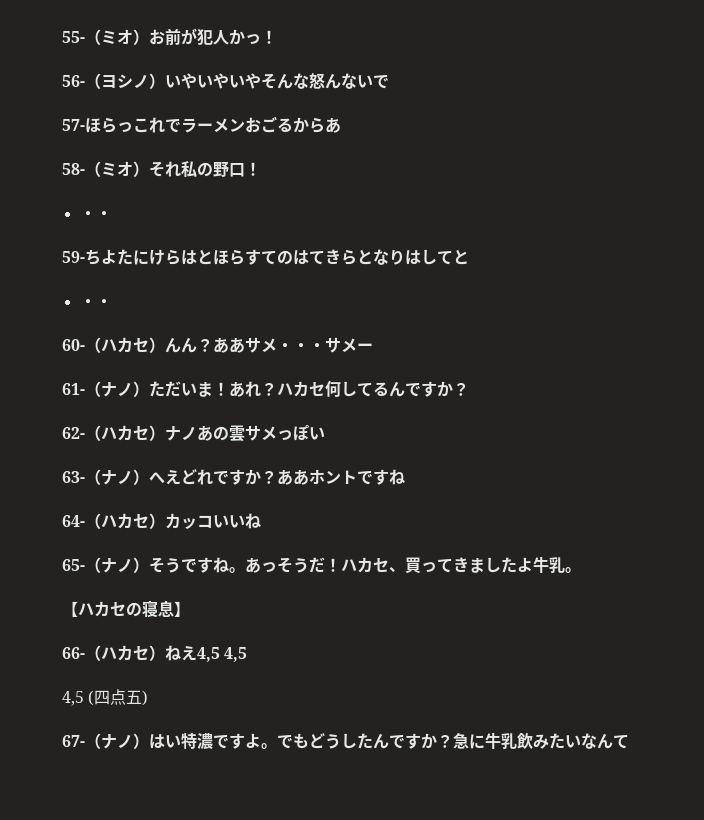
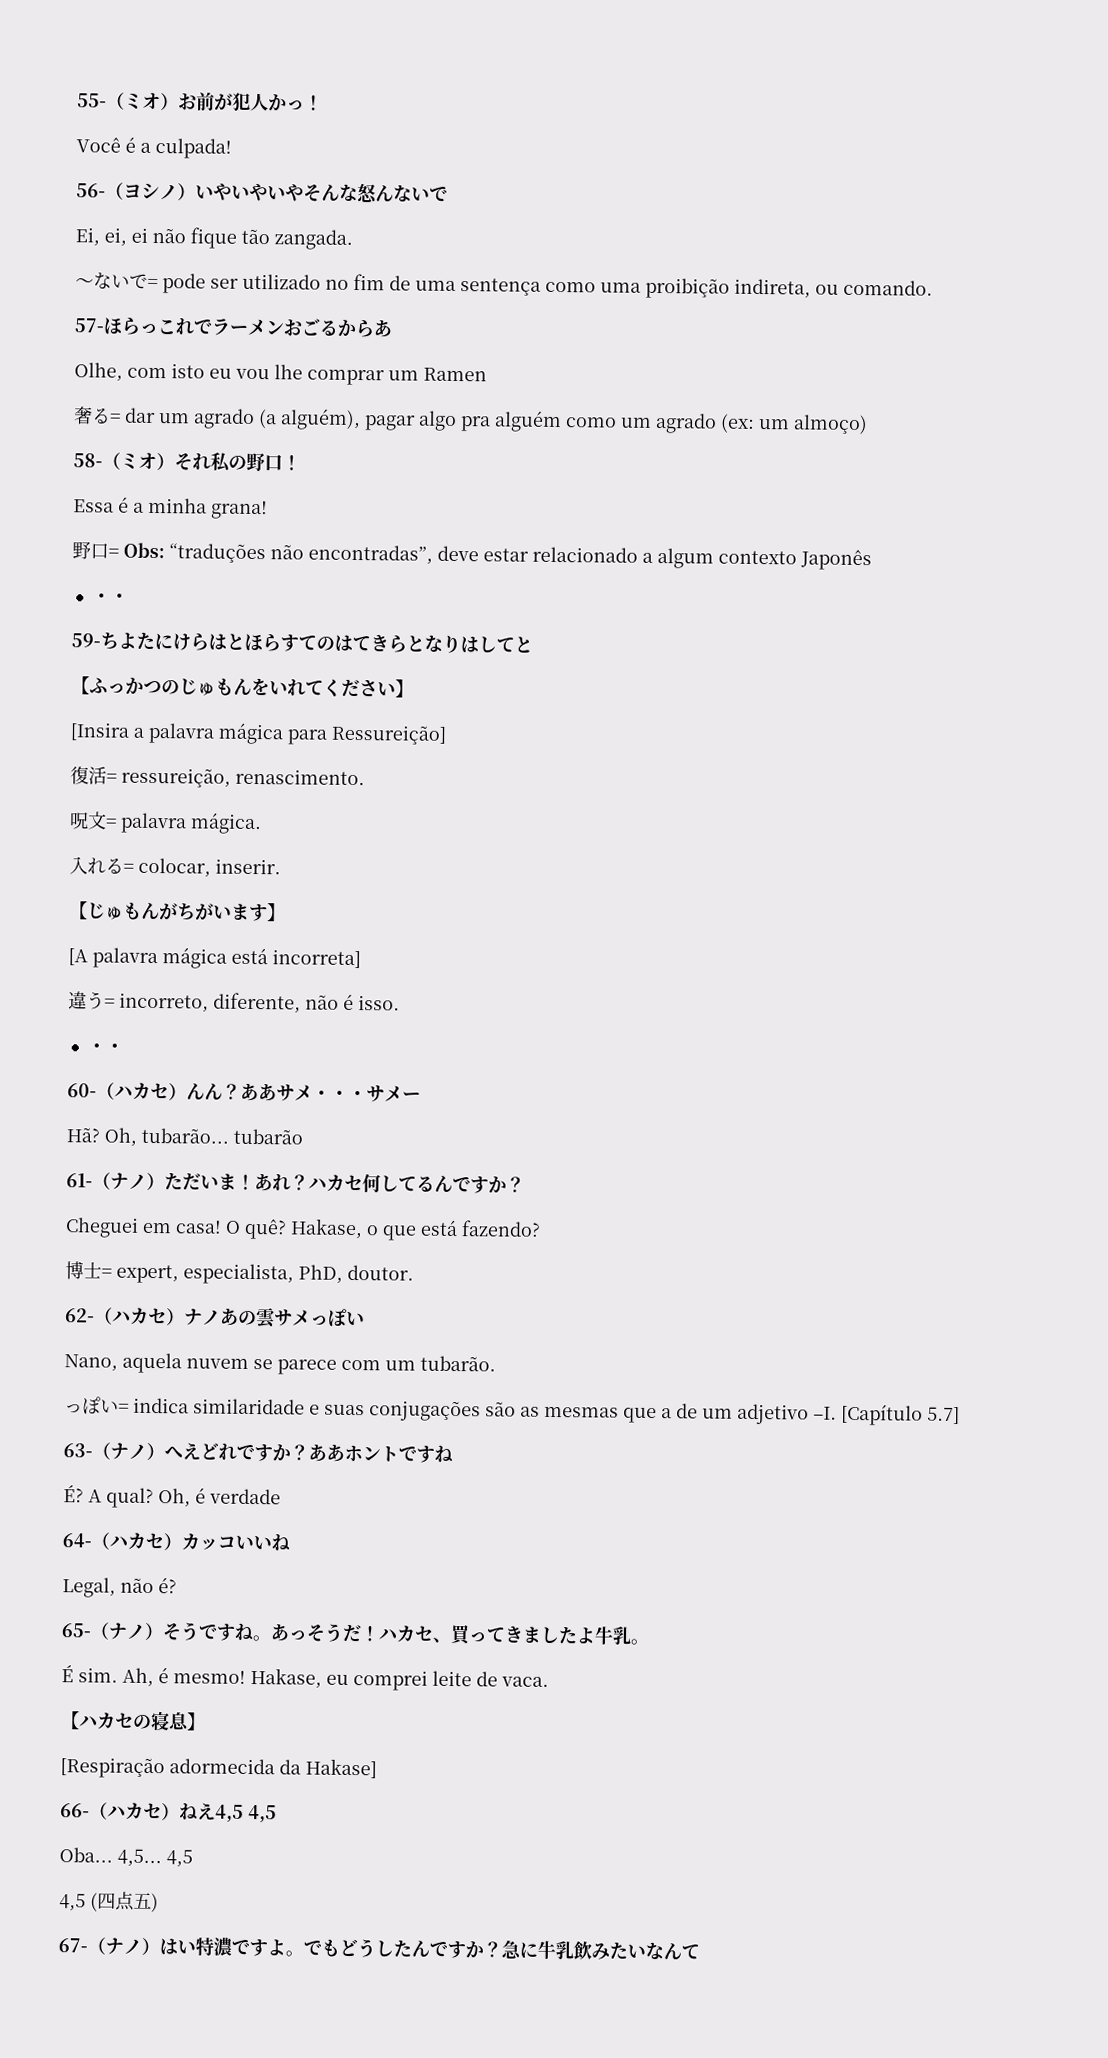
(277, 37) none -> [76,136,232,159] // Você é a culpada!
(389, 81) none -> [75,227,353,250] [75,272,933,299] // Ei, ei, ei não fique tão zangada. // ～ないで= pode ser utilizado no fim de uma sentença como uma proibição indireta, ou comando.
(341, 125) none -> [74,362,487,386] [73,406,868,435] // Olhe, com isto eu vou lhe comprar um Ramen // 奢る= dar um agrado (a alguém), pagar algo pra alguém como um agrado (ex: um almoço)
(261, 169) none -> [73,496,268,520] [72,541,872,571] // Essa é a minha grana! // 野口= Obs: “traduções não encontradas”, deve estar relacionado a algum contexto Japonês
(469, 257) none -> [71,676,414,698] [70,722,447,745] [70,766,365,788] [69,811,262,835] [69,856,281,878] [69,901,286,922] [68,947,361,969] [68,991,400,1014] // 【ふっかつのじゅもんをいれてください】 // [Insira a palavra mágica para Ressureição] // 復活= ressureição, renascimento. // 呪文= palavra mágica. // 入れる= colocar, inserir. // 【じゅもんがちがいます】 // [A palavra mágica está incorreta] // 違う= incorreto, diferente, não é isso.
(373, 347) none -> [66,1127,303,1147] // Hã? Oh, tubarão... tubarão
(469, 389) none -> [65,1217,541,1241] [65,1261,414,1285] // Cheguei em casa! O quê? Hakase, o que está fazendo? // 博士= expert, especialista, PhD, doutor.
(325, 433) none -> [64,1352,496,1375] [64,1396,960,1426] // Nano, aquela nuvem se parece com um tubarão. // っぽい= indica similaridade e suas conjugações são as mesmas que a de um adjetivo –I. [Capítulo 5.7]
(405, 477) none -> [63,1485,281,1509] // É? A qual? Oh, é verdade
(261, 521) none -> [62,1577,177,1598] // Legal, não é?
(581, 570) none -> [61,1665,549,1691] // É sim. Ah, é mesmo! Hakase, eu comprei leite de vaca.
(190, 609) none -> [60,1757,377,1779] // [Respiração adormecida da Hakase]
(248, 654) none -> [59,1847,193,1868] // Oba... 4,5... 4,5

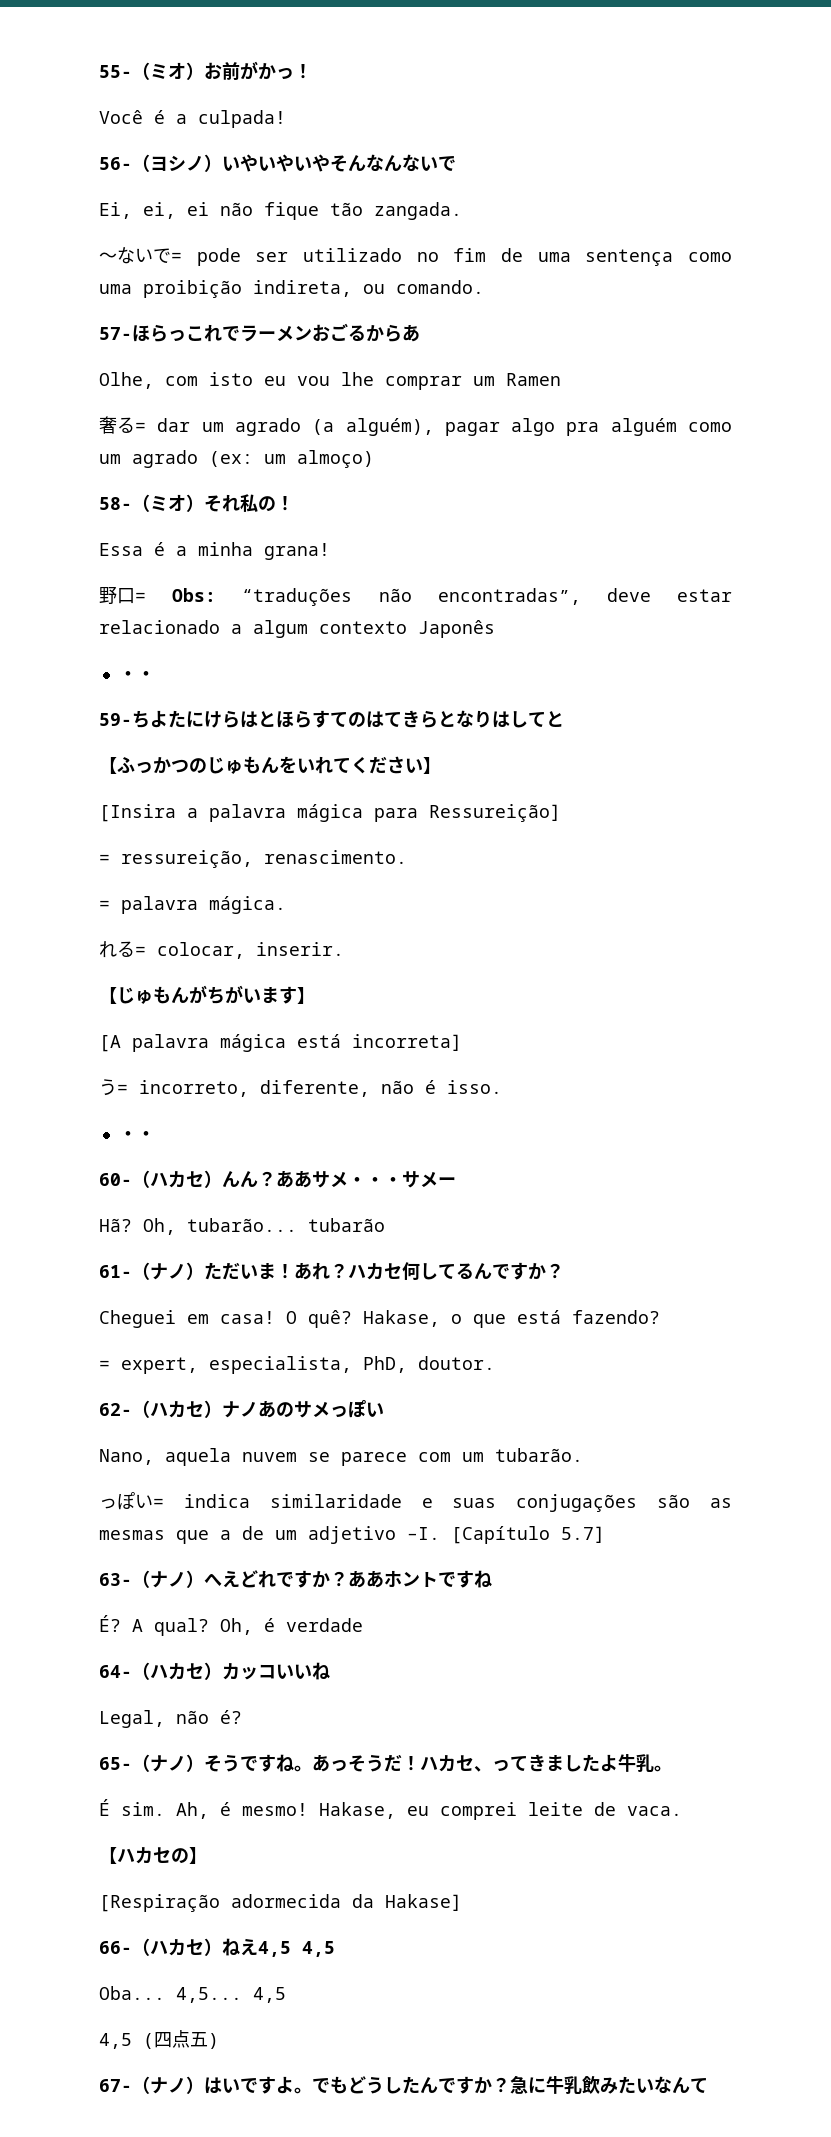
[232,92,269,112] 犯人 -> (258, 70) none
[357,184,378,204] 怒 -> (384, 163) none
[246,452,283,472] 野口 -> (276, 504) none
[70,766,107,785] 復活 -> (561, 813) none
[69,811,107,830] 呪文 -> (407, 857) none
[69,856,88,875] 入 -> (286, 905) none
[68,991,87,1010] 違 -> (462, 1042) none
[65,1261,102,1280] 博士 -> (660, 1317) none
[256,1307,275,1328] 雲 -> (294, 1410) none
[450,1625,472,1646] 買 -> (492, 1769) none
[151,1711,190,1731] 寝息 -> (189, 1856) none
[195,1936,232,1956] 特濃 -> (240, 2085) none

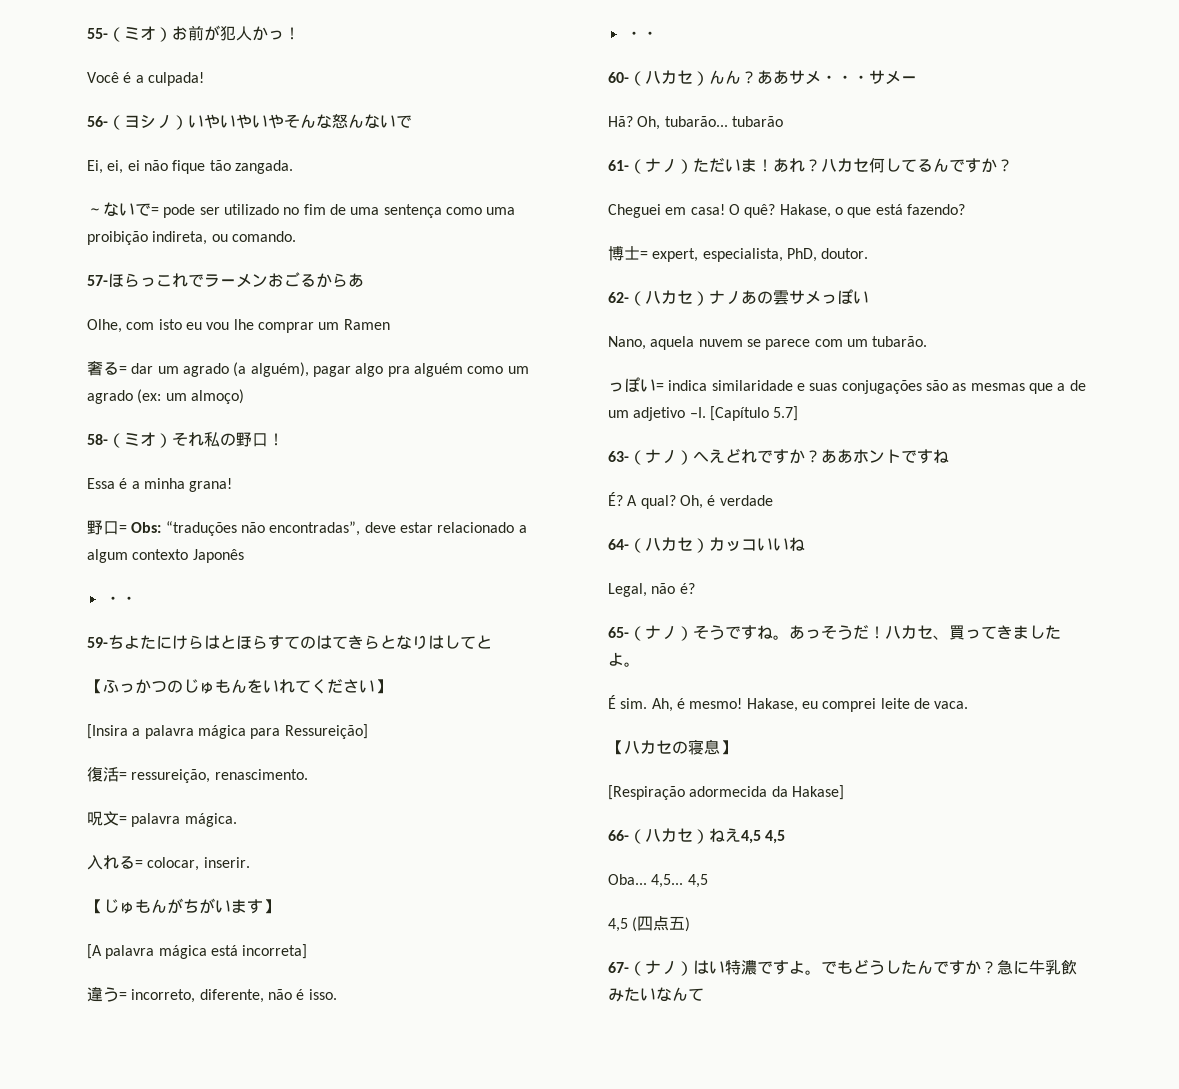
(258, 70) none -> [220,26,252,41] 犯人
(384, 163) none -> [332,114,348,129] 怒
(276, 504) none -> [236,432,268,447] 野口
(561, 813) none -> [87,767,119,782] 復活
(407, 857) none -> [87,811,119,826] 呪文
(286, 905) none -> [87,855,103,870] 入
(462, 1042) none -> [87,987,103,1002] 違
(660, 1317) none -> [608,246,640,261] 博士
(294, 1410) none -> [773,290,789,305] 雲
(492, 1769) none -> [949,625,965,640] 買
[618,1754,654,1772] 牛乳 -> (624, 659) none
(189, 1856) none -> [688,739,720,755] 寝息
(240, 2085) none -> [725,960,757,975] 特濃

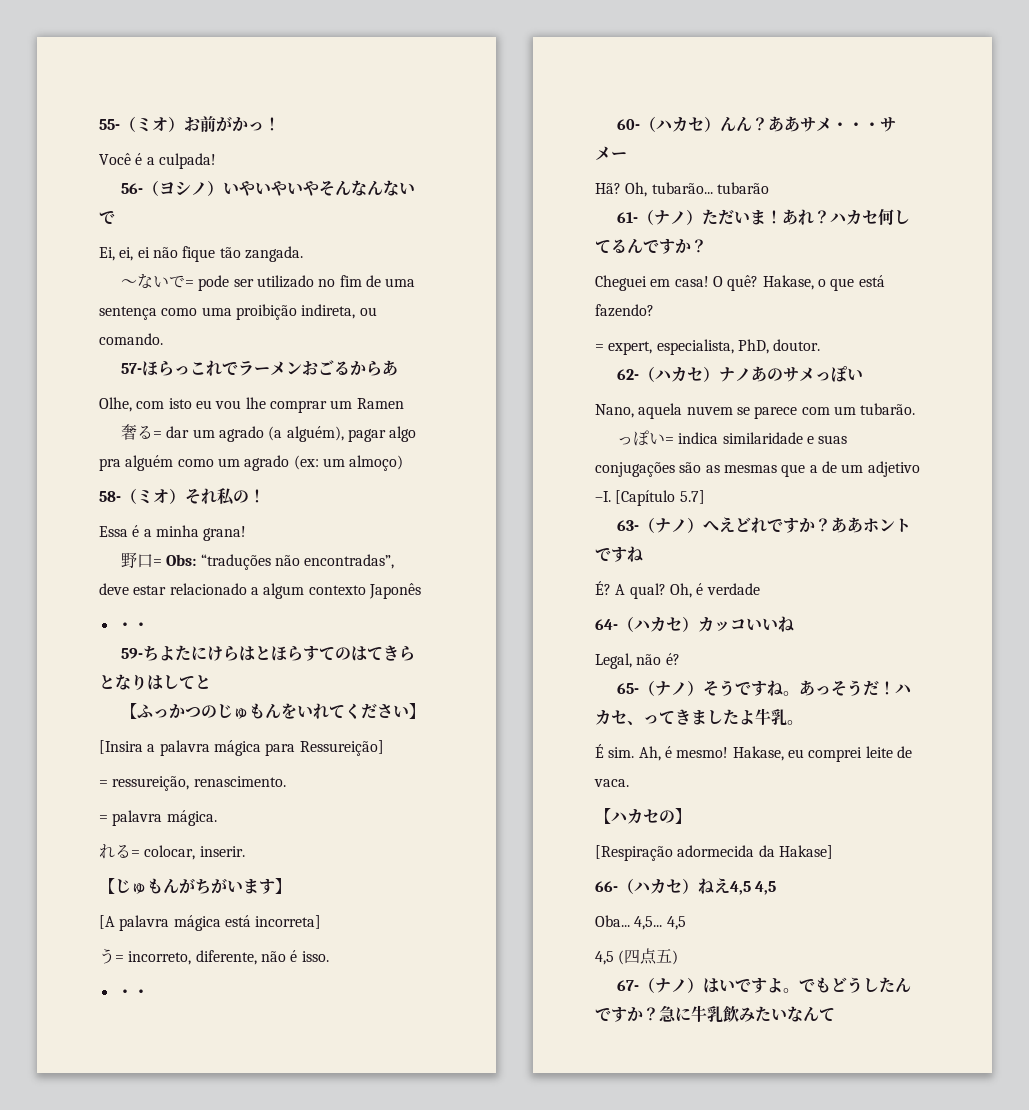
[220,26,252,41] 犯人 -> (232, 124) none
[332,114,348,129] 怒 -> (368, 188) none
[236,432,268,447] 野口 -> (249, 496) none
[87,767,119,782] 復活 -> (384, 748) none
[87,811,119,826] 呪文 -> (286, 781) none
[87,855,103,870] 入 -> (217, 818) none
[87,987,103,1002] 違 -> (322, 922) none
[608,246,640,261] 博士 -> (654, 310) none
[773,290,789,305] 雲 -> (784, 374) none
[949,625,965,640] 買 -> (643, 722) none
(624, 659) none -> [755,708,787,725] 牛乳
[688,739,720,755] 寝息 -> (675, 816) none
[725,960,757,975] 特濃 -> (736, 985) none

